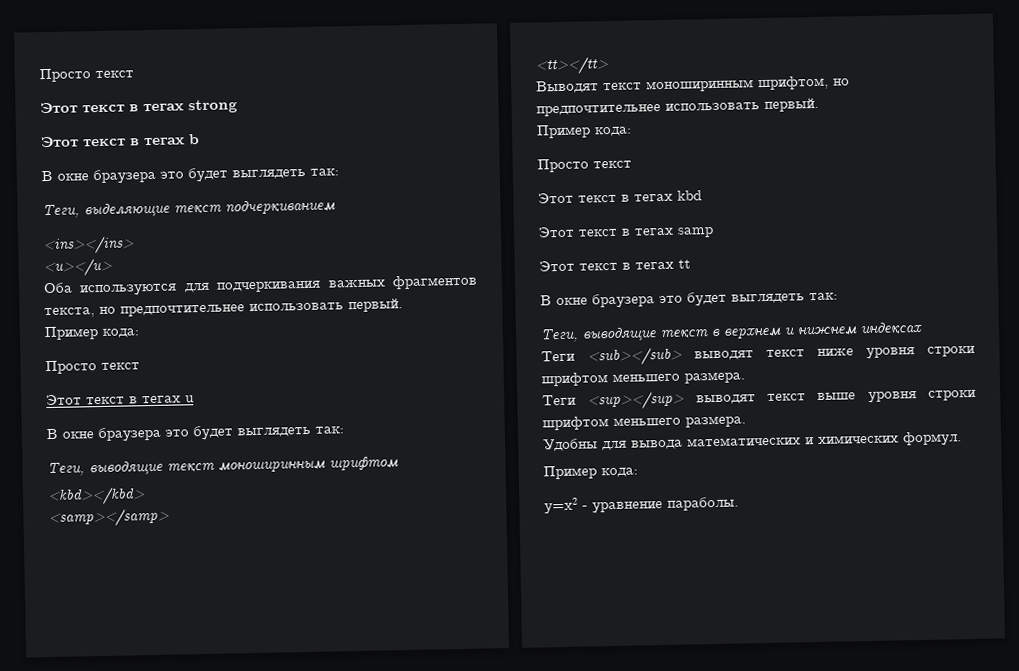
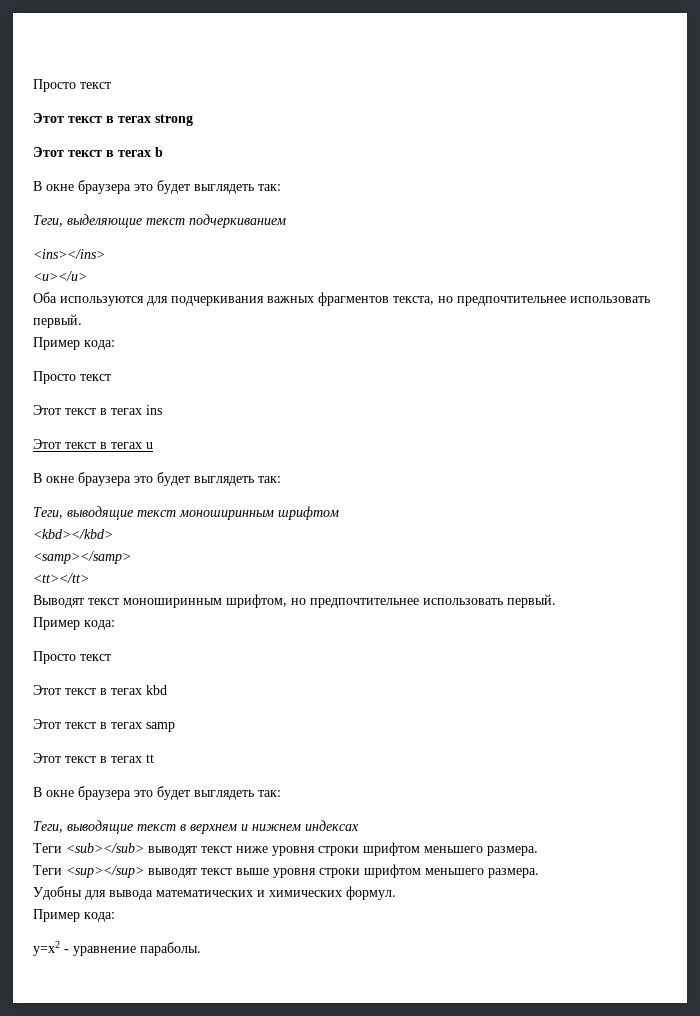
(140, 366) none -> [33,405,162,415] // Этот текст в тегах ins

